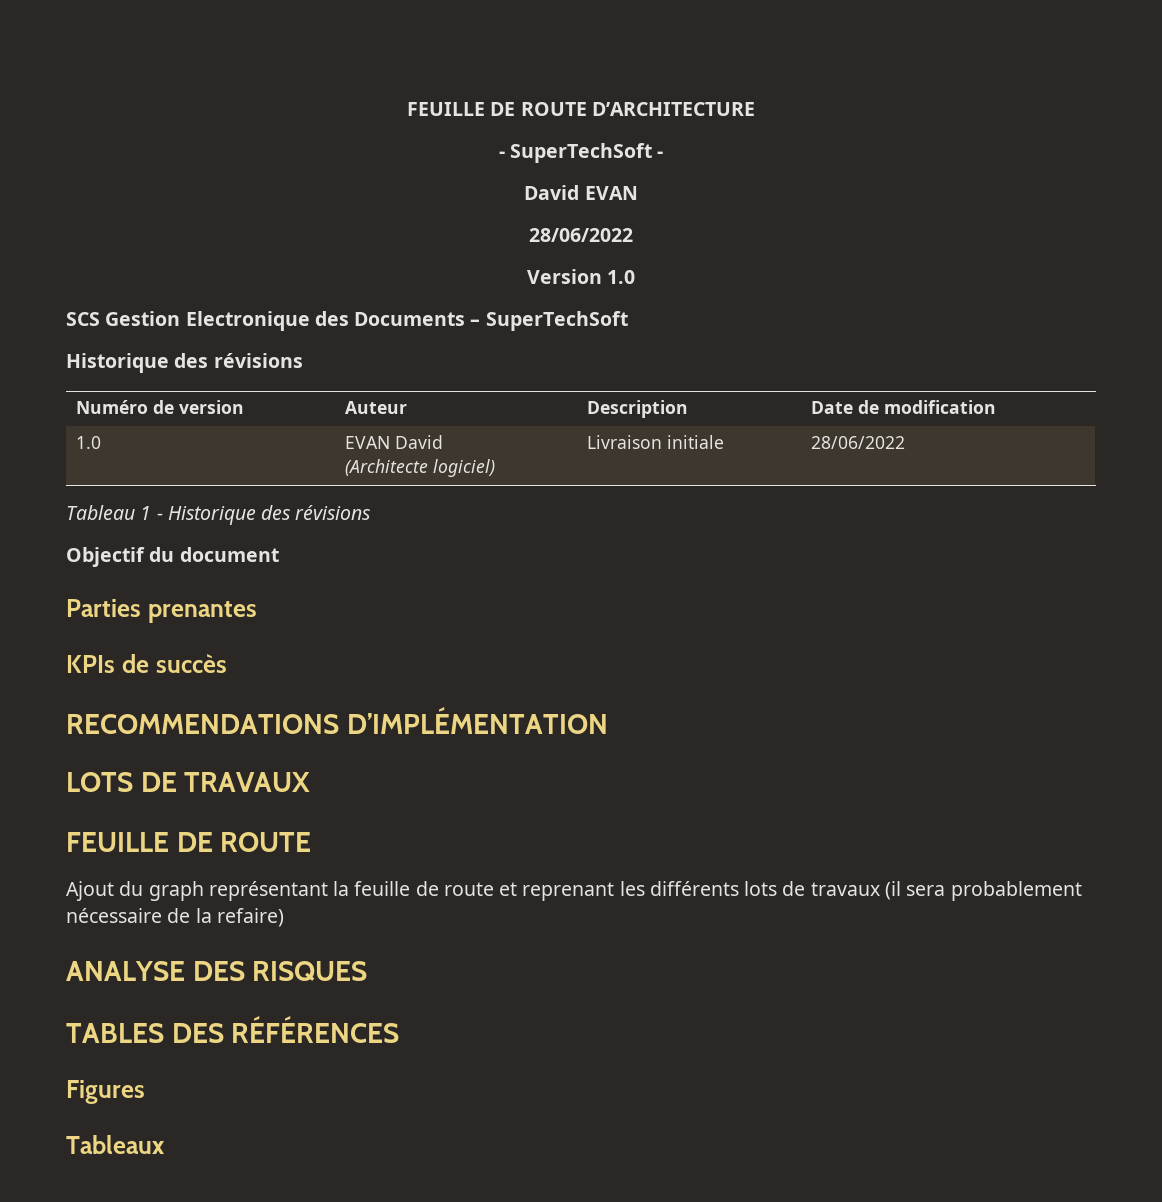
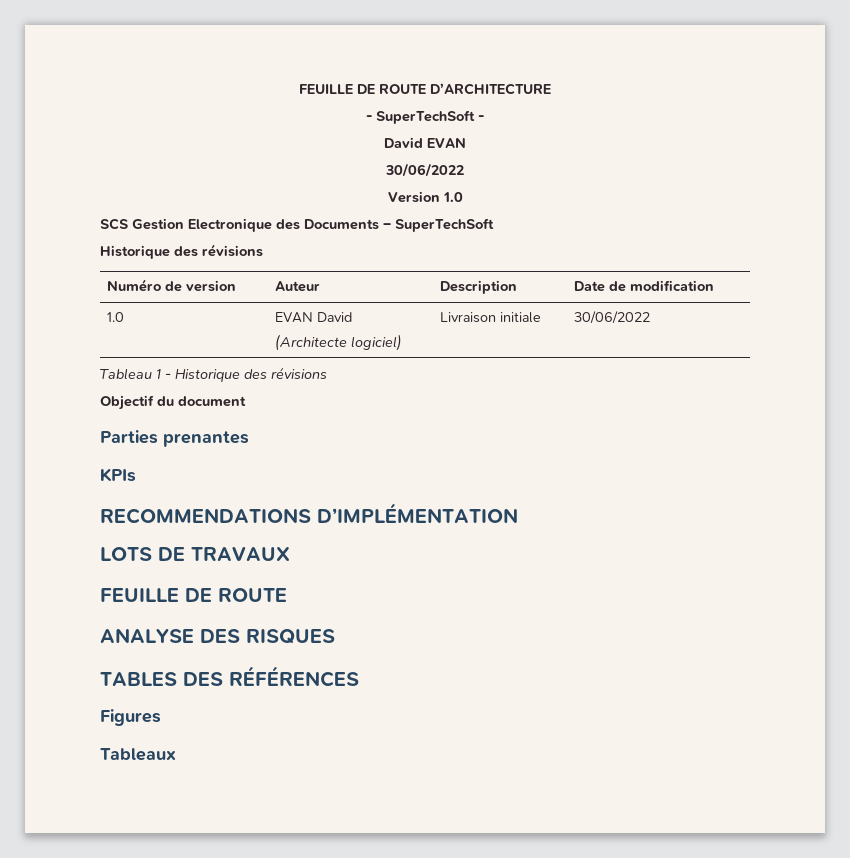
[529,228,633,242] 28/06/2022 -> [385,163,464,177] 30/06/2022
[810,436,905,449] 28/06/2022 -> [573,311,650,324] 30/06/2022
[121,654,227,673] de succès -> (136, 475) none
[66,881,1082,901] [66,908,284,927] // Ajout du graph représentant la feuille de route et reprenant les différents lots de travaux (il sera probablement nécessaire de la refaire) -> (287, 595) none

